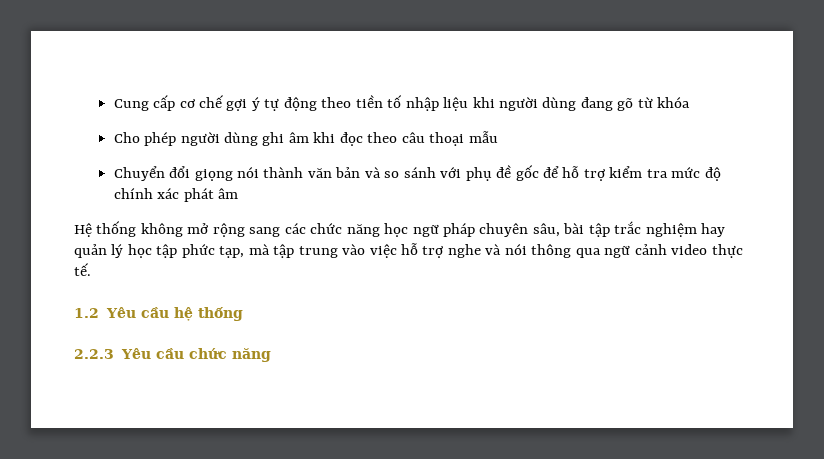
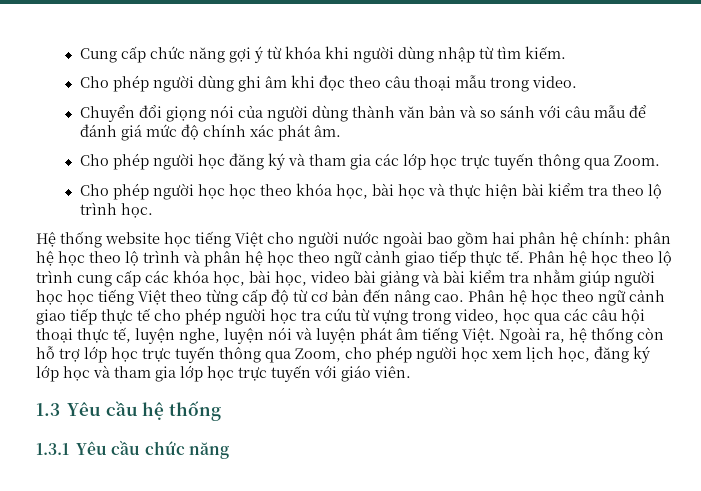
[179,95,691,111] cơ chế gợi ý tự động theo tiền tố nhập liệu khi người dùng đang gõ từ khóa -> [149,46,566,63] chức năng gợi ý từ khóa khi người dùng nhập từ tìm kiếm.
(498, 137) none -> [489,76,577,92] trong video.
(259, 172) none -> [237,105,348,122] của người dùng
[465,165,668,181] phụ đề gốc để hỗ trợ kiểm tra -> [564,104,646,118] [79,124,142,141] câu mẫu để đánh giá
[217,188,238,199] [74,221,726,237] [74,243,743,258] [74,263,91,276] [74,308,99,318] âm // Hệ thống không mở rộng sang các chức năng học ngữ pháp chuyên sâu, bài tập trắc nghiệm hay quản lý học tập phức tạp, mà tập trung vào việc hỗ trợ nghe và nói thông qua ngữ cảnh video thực tế. // 1.2 -> [313,125,341,137] [79,153,660,170] [79,182,662,200] [79,202,153,218] [36,231,671,248] [36,250,672,267] [36,269,655,287] [36,289,665,306] [36,308,645,325] [36,327,664,344] [36,346,650,363] [36,365,411,382] [36,403,60,416] âm. // Cho phép người học đăng ký và tham gia các lớp học trực tuyến thông qua Zoom. // Cho phép người học học theo khóa học, bài học và thực hiện bài kiểm tra theo lộ trình học. // Hệ thống website học tiếng Việt cho người nước ngoài bao gồm hai phân hệ chính: phân hệ học theo lộ trình và phân hệ học theo ngữ cảnh giao tiếp thực tế. Phân hệ học theo lộ trình cung cấp các khóa học, bài học, video bài giảng và bài kiểm tra nhằm giúp người học học tiếng Việt theo từng cấp độ từ cơ bản đến nâng cao. Phân hệ học theo ngữ cảnh giao tiếp thực tế cho phép người học tra cứu từ vựng trong video, học qua các câu hội thoại thực tế, luyện nghe, luyện nói và luyện phát âm tiếng Việt. Ngoài ra, hệ thống còn hỗ trợ lớp học trực tuyến thông qua Zoom, cho phép người học xem lịch học, đăng ký lớp học và tham gia lớp học trực tuyến với giáo viên. // 1.3
[74,349,114,359] 2.2.3 -> [36,443,69,455] 1.3.1

